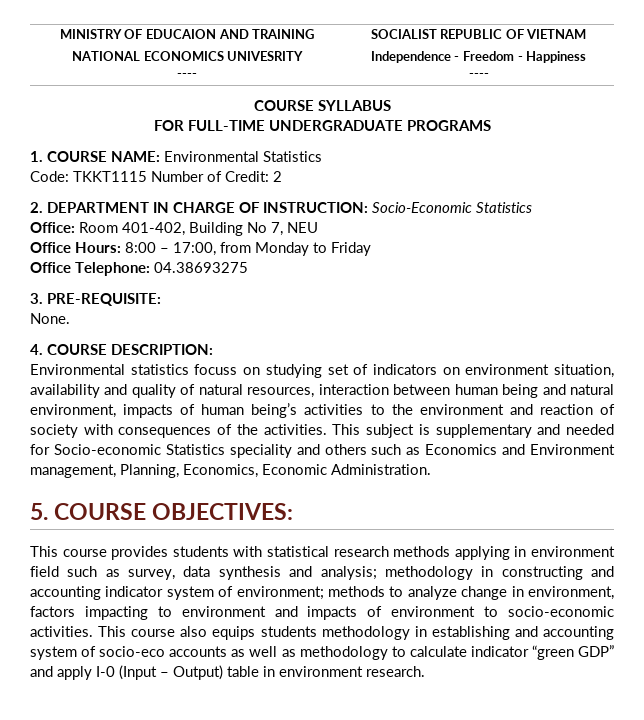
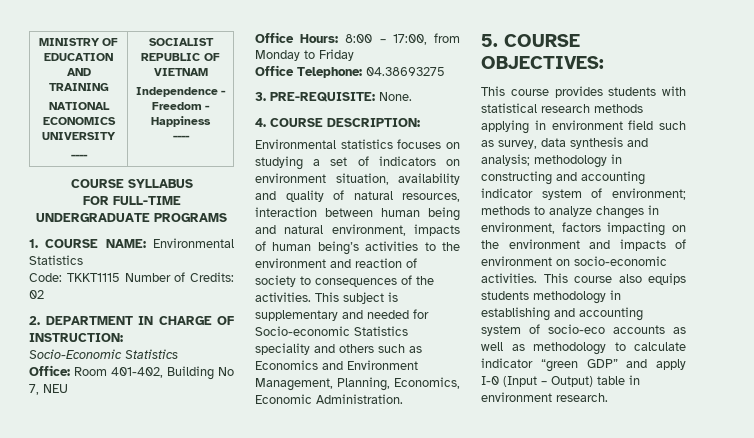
[146,29,216,39] EDUCAION -> [44,53,113,61] EDUCATION
[227,51,304,61] UNIVESRITY -> [42,132,116,140] UNIVERSITY
[225,171,282,182] Credit: 2 -> [190,272,234,282] [29,290,44,299] Credits: 02
(368, 207) none -> (123, 337) //
(161, 299) // -> (375, 97) none
[194,364,238,375] focuss -> [397,139,442,149] focuses
(322, 371) none -> [313,159,321,166] a
[83,424,113,435] with -> [300,276,311,285] to
[30,464,116,478] management, -> [255,378,333,391] Management,
[461,586,508,600] change -> [596,206,644,219] changes
[157,606,172,617] to -> [672,225,686,232] [481,240,499,249] on the
[484,606,499,617] to -> [556,259,570,266] on

